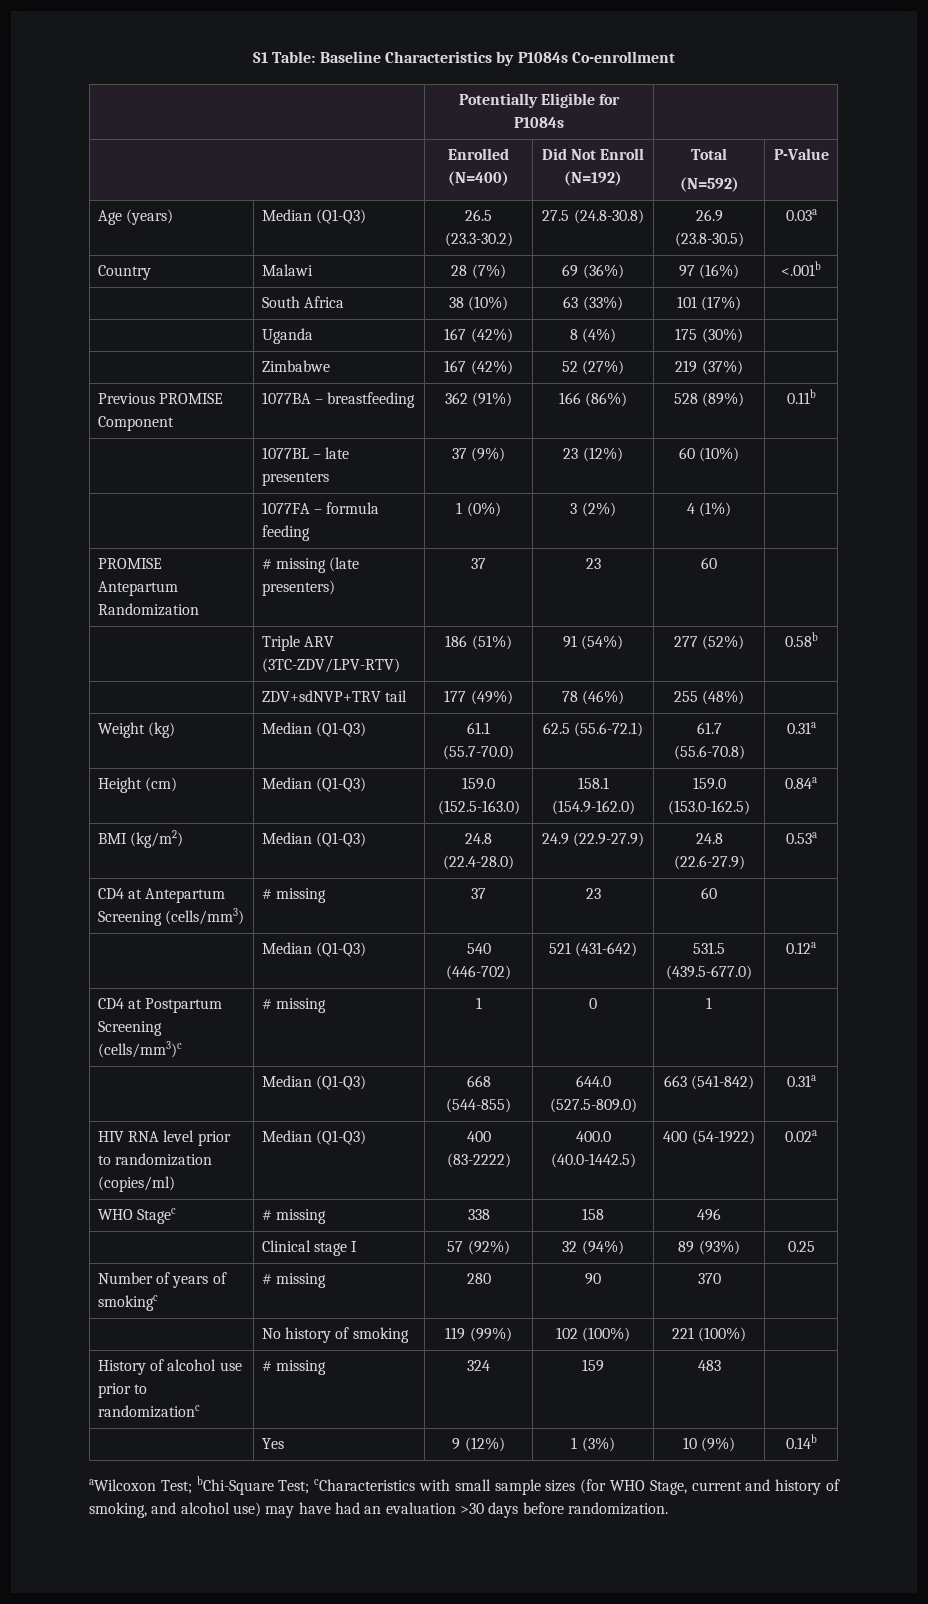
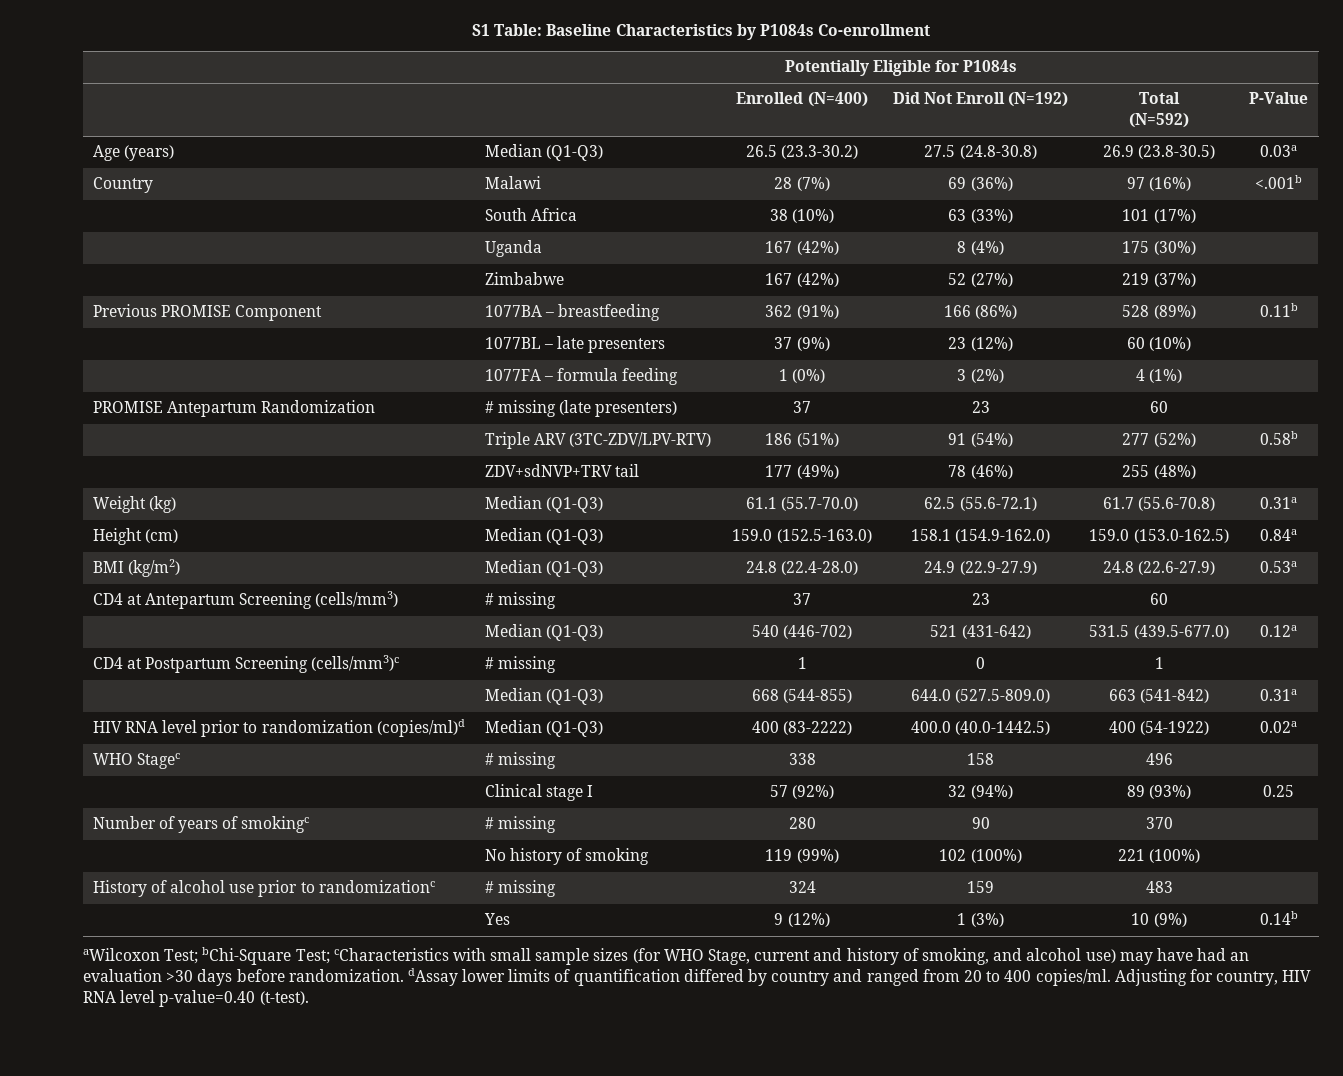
[97,1176,175,1192] (copies/ml) -> [376,719,465,737] (copies/ml)d
(668, 1508) none -> [407,968,1312,986] [83,990,309,1007] dAssay lower limits of quantification differed by country and ranged from 20 to 400 copies/ml. Adjusting for country, HIV RNA level p-value=0.40 (t-test).

